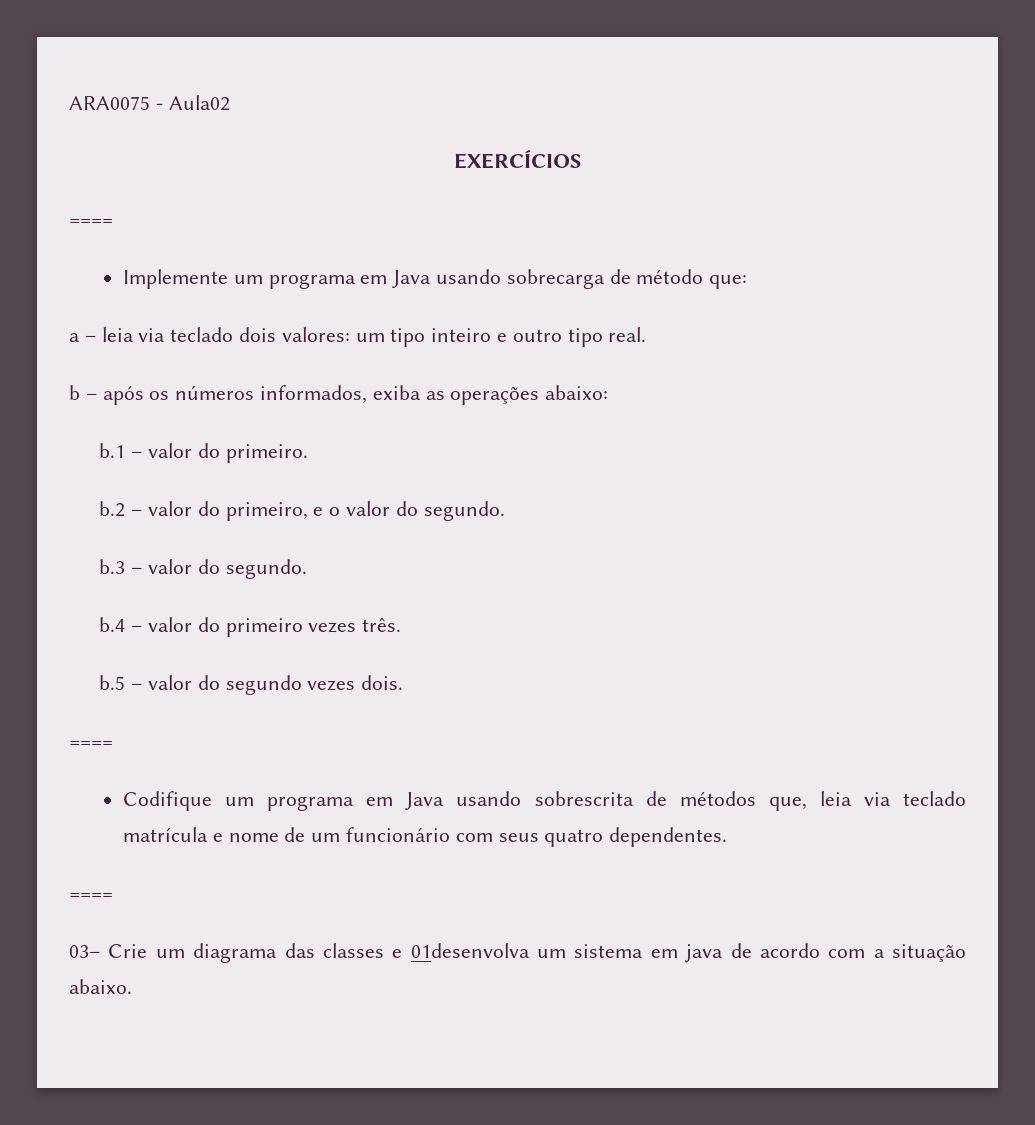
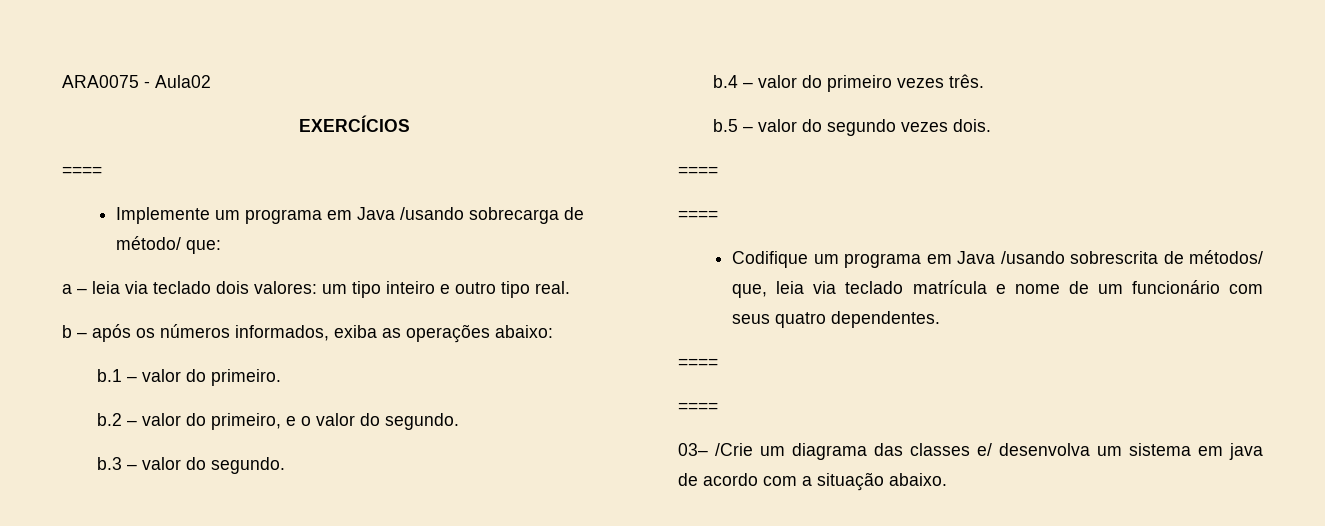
[436,269,502,284] usando -> [400,207,465,220] /usando
[636,269,704,284] método -> [116,236,182,250] método/
(113, 744) none -> [678,210,718,220] // ====
[456,791,522,806] usando -> [1000,251,1065,264] /usando
[679,791,756,806] métodos -> [1189,250,1263,264] métodos/
(113, 896) none -> [678,402,718,412] // ====
[108,944,148,958] Crie -> [715,443,753,456] /Crie
[392,943,530,958] e 01desenvolva -> [977,443,1090,456] e/ desenvolva

